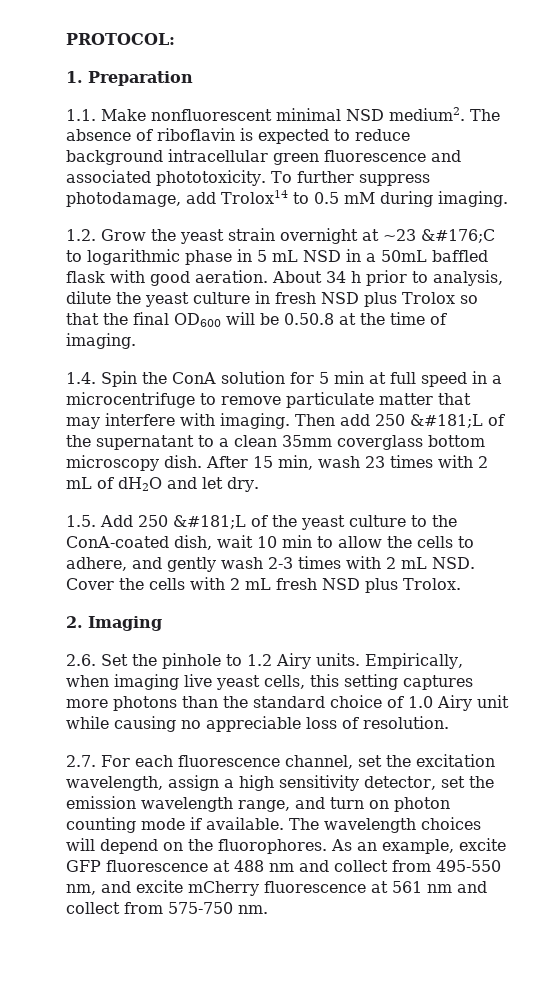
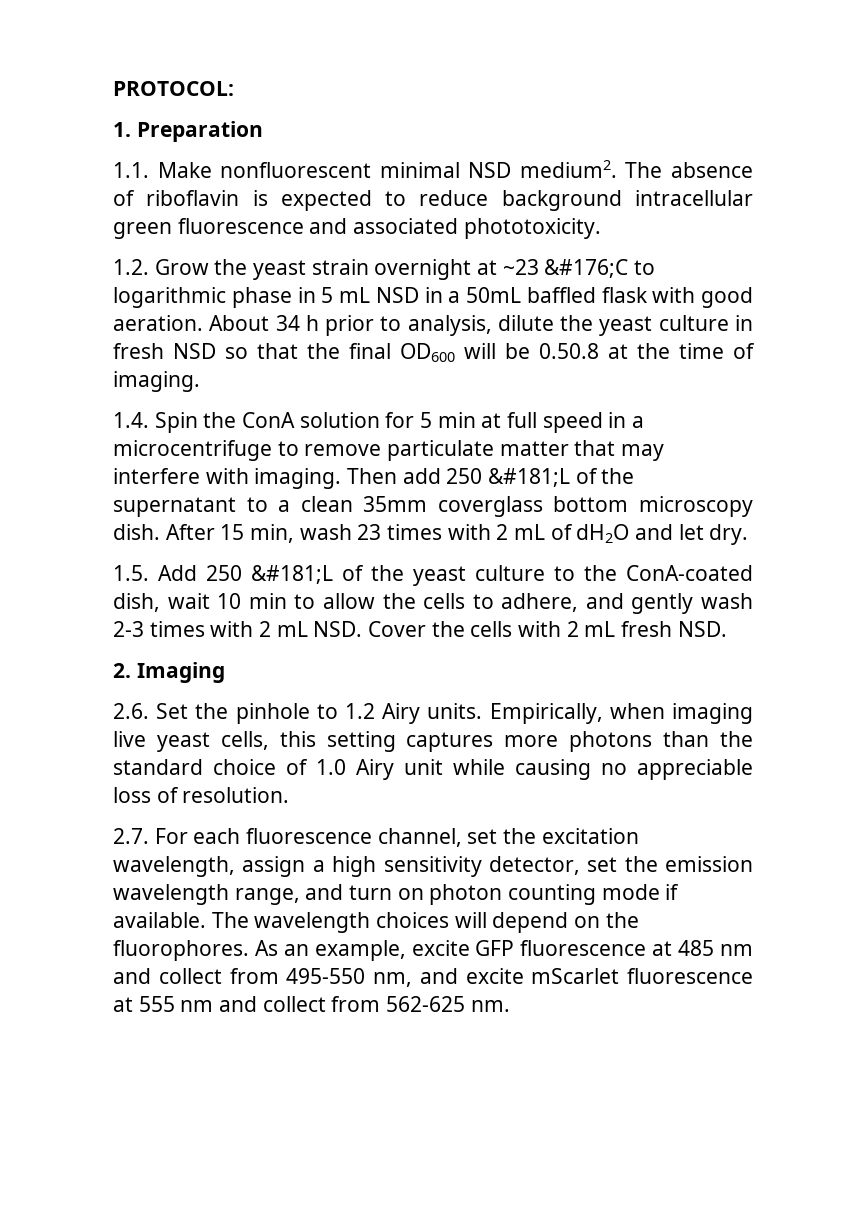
[270,171,430,186] [66,190,508,207] To further suppress photodamage, add Trolox14 to 0.5 mM during imaging. -> (601, 228) none
[364,292,455,307] plus Trolox -> (216, 351) none
[322,578,461,593] NSD plus Trolox. -> [677,621,727,637] NSD.
[234,860,264,872] 488 -> [678,940,715,956] 485
[188,881,487,896] [66,902,233,914] mCherry fluorescence at 561 nm and collect from 575-750 -> [531,968,753,984] [113,996,466,1012] mScarlet fluorescence at 555 nm and collect from 562-625

